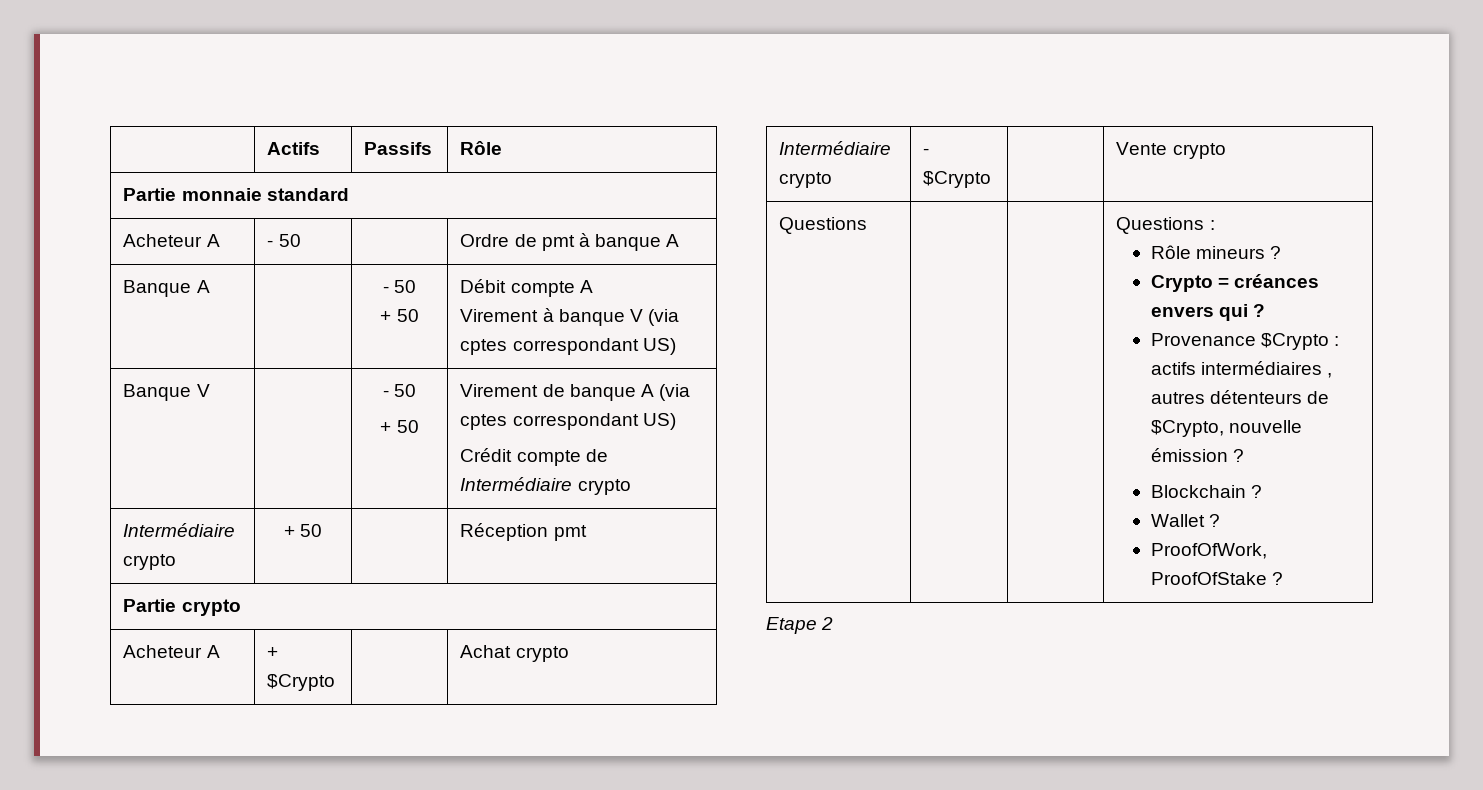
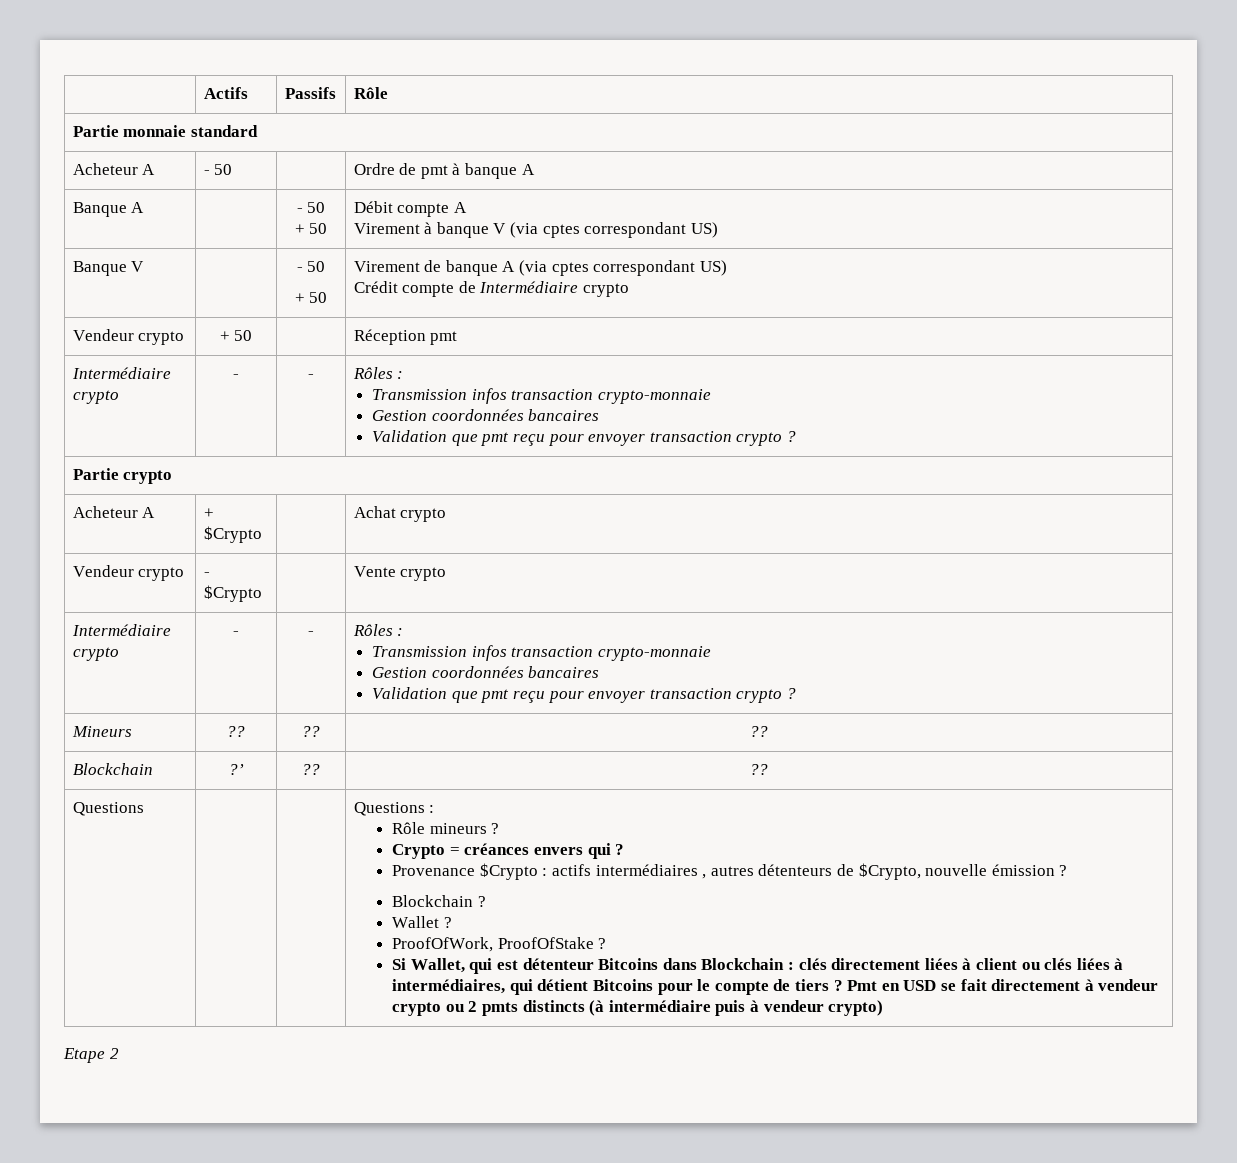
[123,523,236,537] Intermédiaire -> [72,329,134,341] Vendeur
(587, 533) none -> [71,367,171,379] [72,390,119,404] [233,374,239,379] [308,374,314,379] [352,367,404,379] [372,388,712,404] [372,409,600,421] [372,430,797,446] // Intermédiaire crypto | - | - | Rôles : // Transmission infos transaction crypto-monnaie // Gestion coordonnées bancaires // Validation que pmt reçu pour envoyer transaction crypto ?
[779,141,892,155] Intermédiaire -> [72,565,134,577] Vendeur
(1226, 151) none -> [71,624,171,636] [72,647,119,661] [233,631,239,636] [308,631,314,636] [352,624,404,636] [372,645,712,661] [372,666,600,678] [372,687,797,703] [71,726,132,737] [227,726,245,737] [302,726,320,737] [750,726,768,737] [72,763,153,775] [228,764,244,775] [302,764,320,775] [750,764,768,775] // Intermédiaire crypto | - | - | Rôles : // Transmission infos transaction crypto-monnaie // Gestion coordonnées bancaires // Validation que pmt reçu pour envoyer transaction crypto ? // Mineurs | ?? | ?? | ?? // Blockchain | ?’ | ?? | ??
(1283, 578) none -> [392,958,1124,974] [392,979,1159,995] [392,1000,884,1016] // Si Wallet, qui est détenteur Bitcoins dans Blockchain : clés directement liées à client ou clés liées à intermédiaires, qui détient Bitcoins pour le compte de tiers ? Pmt en USD se fait directement à vendeur crypto ou 2 pmts distincts (à intermédiaire puis à vendeur crypto)

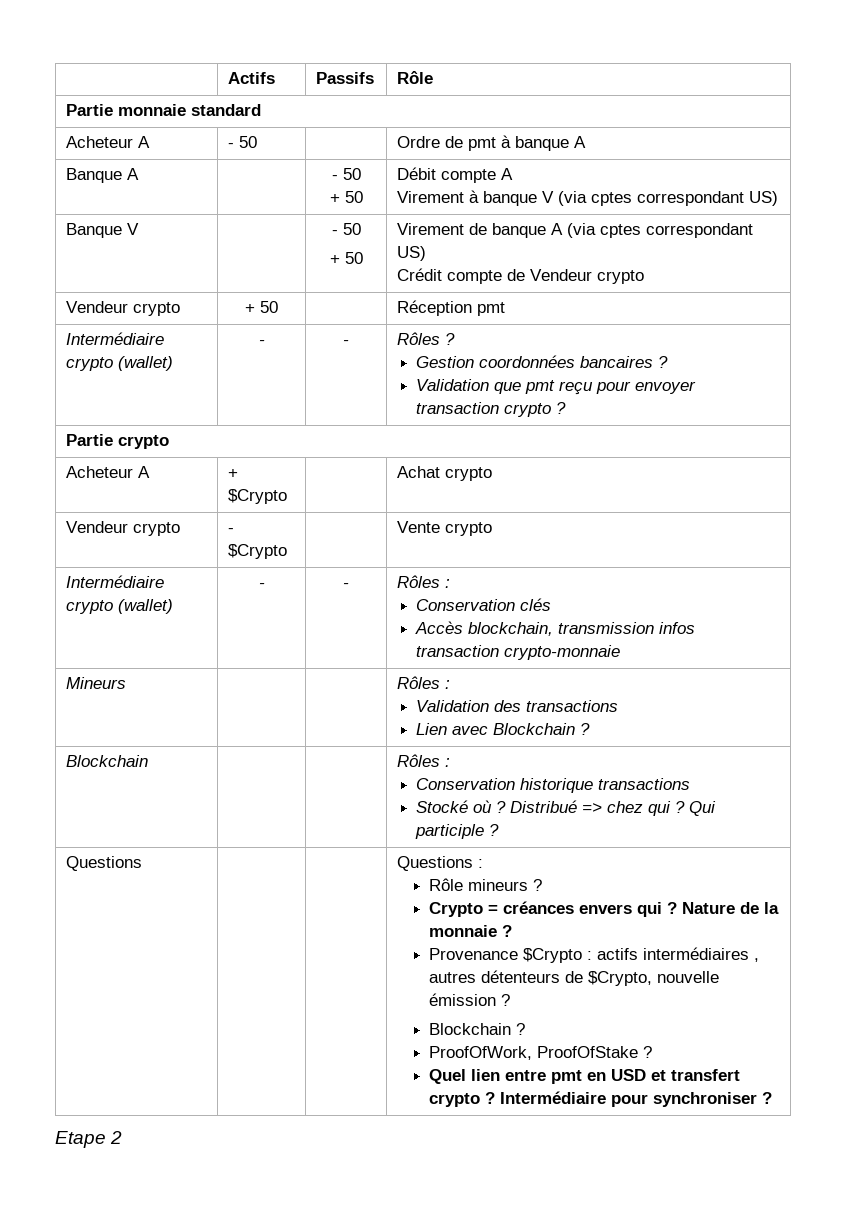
[479,281,579,293] Intermédiaire -> [530,269,593,281] Vendeur
[233,374,239,379] [308,374,314,379] [352,367,404,379] [372,388,712,404] [372,409,600,421] | - | - | Rôles : // Transmission infos transaction crypto-monnaie // Gestion coordonnées bancaires -> [118,356,174,371] [258,340,265,345] [343,340,349,345] [397,332,456,345] [415,355,668,368] (wallet) | - | - | Rôles ? // Gestion coordonnées bancaires ?
[233,631,239,636] [308,631,314,636] [352,624,404,636] [372,645,712,661] [372,666,600,678] [372,687,797,703] [71,726,132,737] [227,726,245,737] [302,726,320,737] [750,726,768,737] [72,763,153,775] [228,764,244,775] [302,764,320,775] [750,764,768,775] | - | - | Rôles : // Transmission infos transaction crypto-monnaie // Gestion coordonnées bancaires // Validation que pmt reçu pour envoyer transaction crypto ? // Mineurs | ?? | ?? | ?? // Blockchain | ?’ | ?? | ?? -> [118,599,174,614] [258,583,265,588] [343,583,349,588] [397,575,451,588] [415,598,551,611] [414,621,695,636] [415,645,620,660] [66,677,127,689] [397,676,451,689] [415,700,618,712] [415,723,590,735] [66,755,149,767] [397,754,451,767] [415,778,690,793] [415,800,716,816] [414,824,499,839] (wallet) | - | - | Rôles : // Conservation clés // Accès blockchain, transmission infos transaction crypto-monnaie // Mineurs | | | Rôles : // Validation des transactions // Lien avec Blockchain ? // Blockchain | | | Rôles : // Conservation historique transactions // Stocké où ? Distribué => chez qui ? Qui participle ?
(625, 849) none -> [682,902,780,914] [429,925,513,937] Nature de la monnaie ?
[392,916,452,928] // Wallet ? -> (526, 1029) none
[392,958,1124,974] [392,979,1159,995] [392,1000,884,1016] Si Wallet, qui est détenteur Bitcoins dans Blockchain : clés directement liées à client ou clés liées à intermédiaires, qui détient Bitcoins pour le compte de tiers ? Pmt en USD se fait directement à vendeur crypto ou 2 pmts distincts (à intermédiaire puis à vendeur crypto) -> [429,1069,741,1084] [429,1091,773,1107] Quel lien entre pmt en USD et transfert crypto ? Intermédiaire pour synchroniser ?

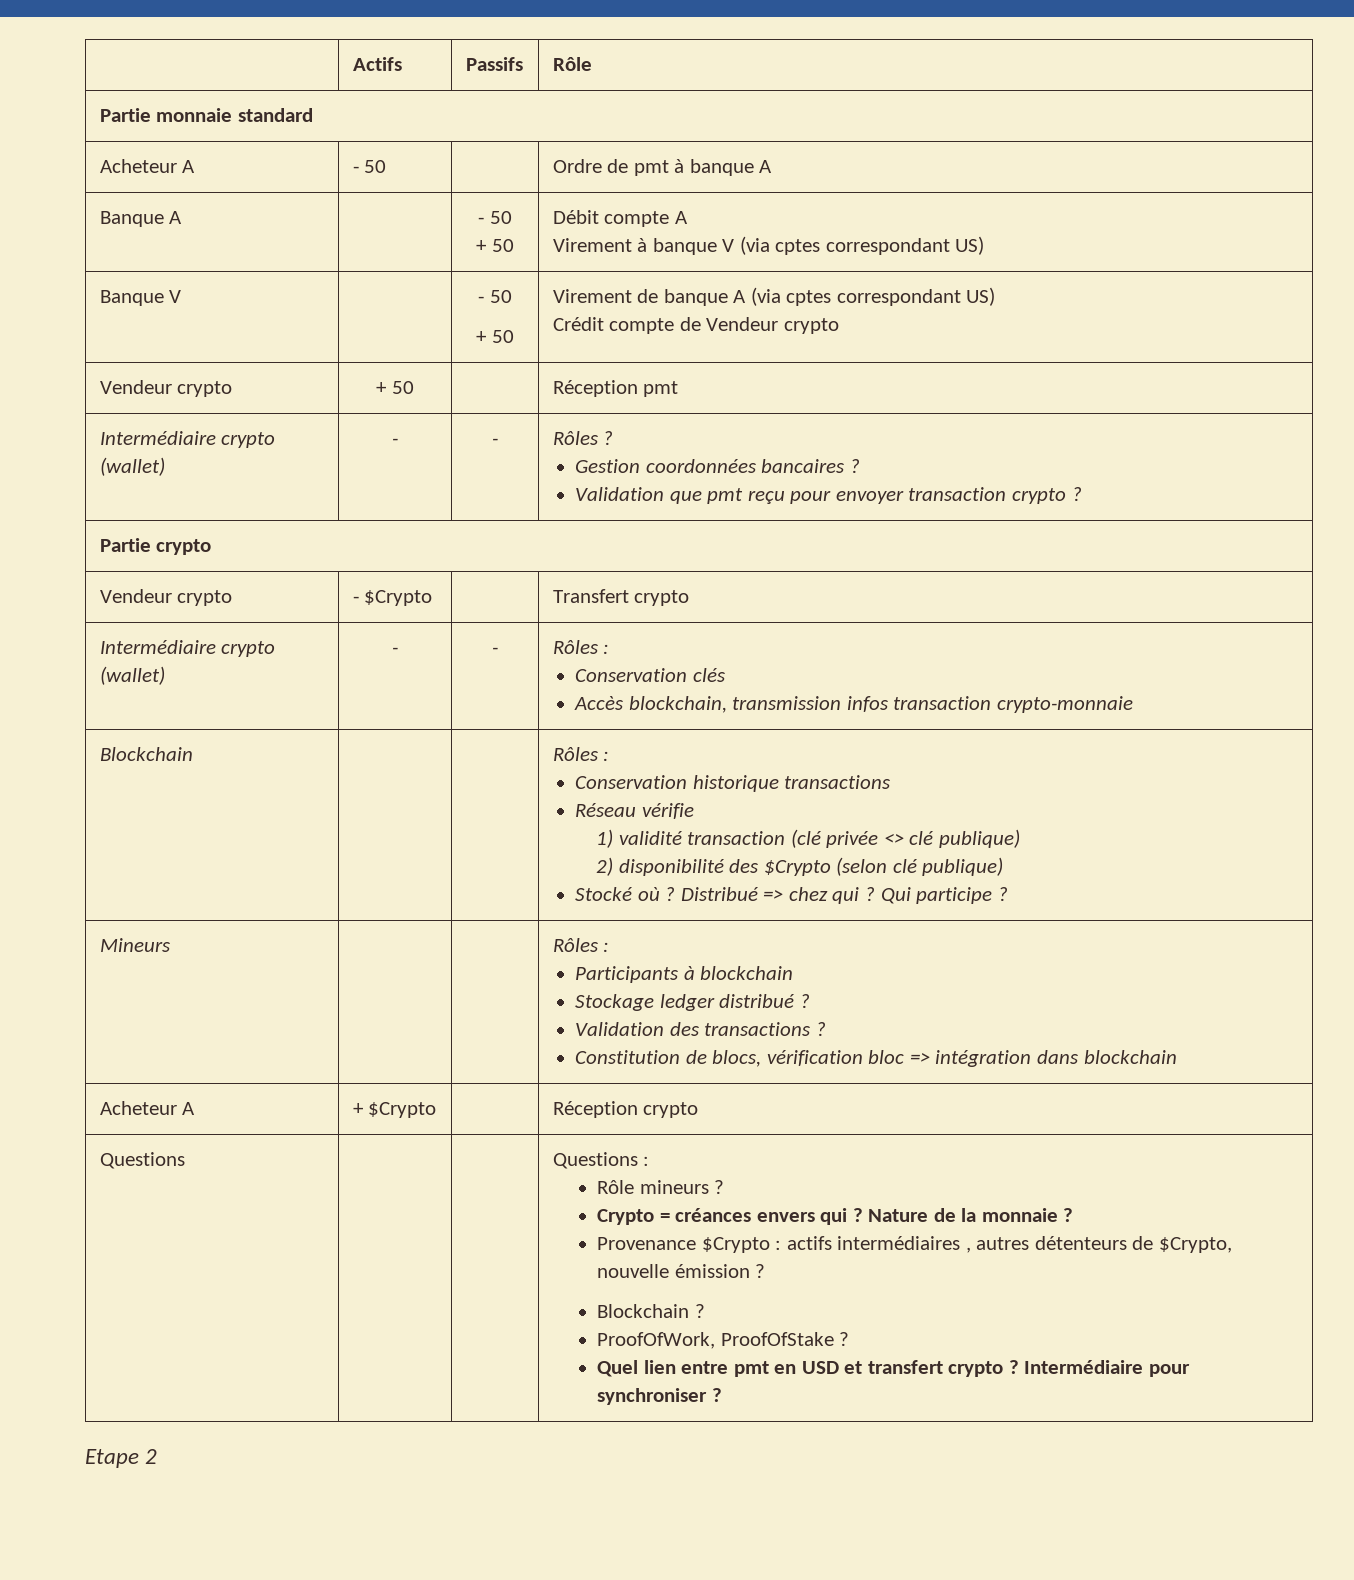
[66,466,151,478] [228,469,239,478] [228,489,288,504] [397,466,493,481] // Acheteur A | + $Crypto | | Achat crypto -> (212, 547) none
[397,521,441,533] Vente -> [552,589,629,603] Transfert
[66,677,127,689] [397,676,451,689] [415,700,618,712] [415,723,590,735] // Mineurs | | | Rôles : // Validation des transactions // Lien avec Blockchain ? -> (1133, 704) none
(690, 784) none -> [575,803,694,819] [596,829,1020,848] [596,857,1004,876] // Réseau vérifie // 1) validité transaction (clé privée <> clé publique) // 2) disponibilité des $Crypto (selon clé publique)
[414,824,499,839] participle ? -> [916,887,1008,904] [99,938,170,952] [552,938,610,952] [575,966,794,983] [575,994,810,1011] [575,1022,826,1036] [575,1050,1177,1067] [99,1101,196,1115] [352,1102,437,1118] [552,1101,699,1118] participe ? // Mineurs | | | Rôles : // Participants à blockchain // Stockage ledger distribué ? // Validation des transactions ? // Constitution de blocs, vérification bloc => intégration dans blockchain // Acheteur A | + $Crypto | | Réception crypto

